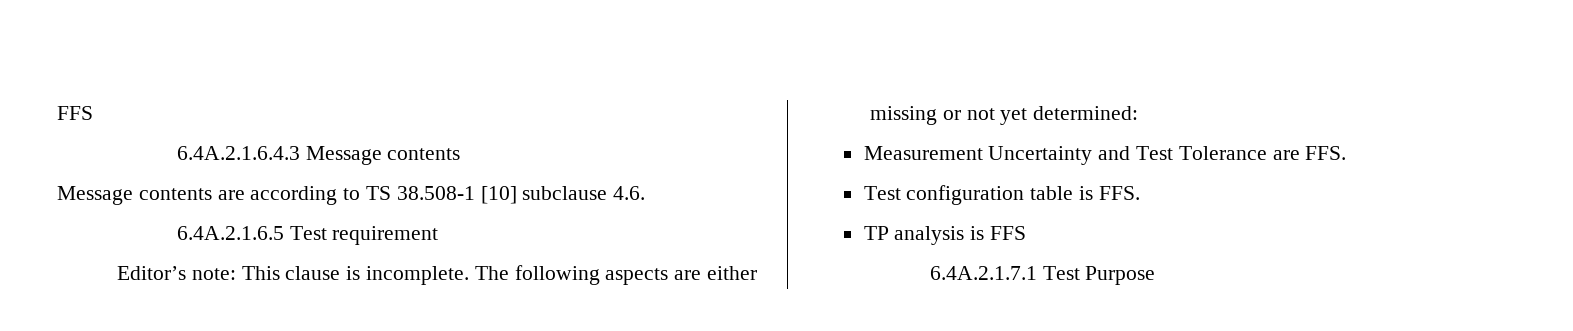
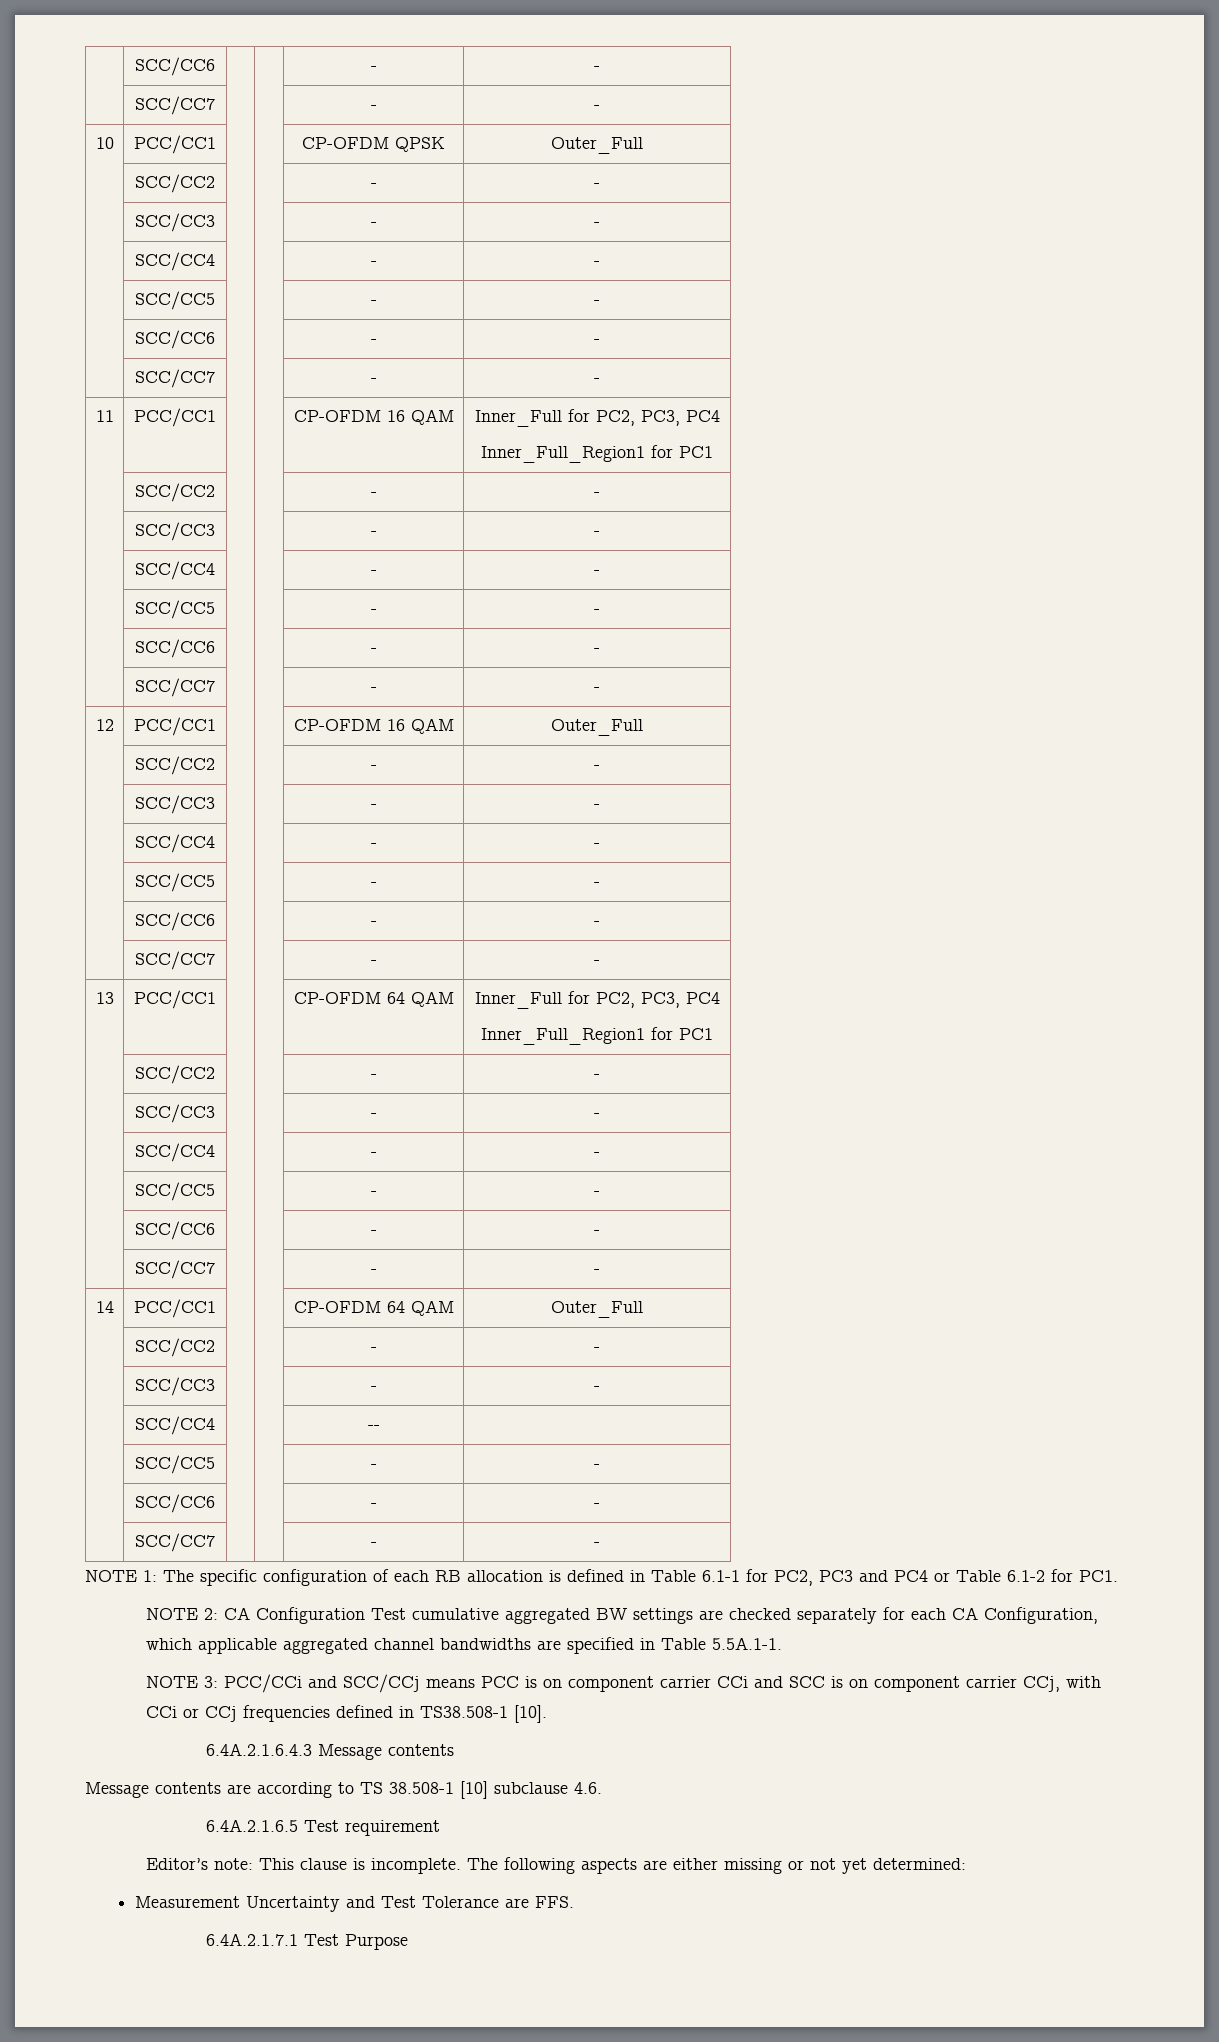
[57,106,93,120] FFS -> [135,57,215,76] [370,66,377,71] [594,66,600,71] [135,96,215,115] [370,105,377,110] [594,105,600,110] [95,137,114,149] [134,135,216,154] [302,137,445,152] [551,137,643,154] [135,174,215,193] [370,183,377,188] [594,183,600,188] [135,213,215,232] [370,222,377,227] [594,222,600,227] [135,252,215,271] [370,261,377,266] [594,261,600,266] [135,291,215,310] [370,300,377,305] [594,300,600,305] [135,330,215,349] [370,339,377,344] [594,339,600,344] [135,369,215,388] [370,378,377,383] [594,378,600,383] [95,410,114,422] [134,408,216,427] [293,409,454,425] [474,409,720,427] [481,445,713,463] [135,483,215,502] [370,492,377,497] [594,492,600,497] [135,522,215,541] [370,531,377,536] [594,531,600,536] [135,561,215,580] [370,570,377,575] [594,570,600,575] [135,600,215,619] [370,609,377,614] [594,609,600,614] [135,639,215,658] [370,648,377,653] [594,648,600,653] [135,678,215,697] [370,687,377,692] [594,687,600,692] [95,719,114,731] [134,717,216,736] [293,718,454,734] [551,719,643,736] [135,756,215,775] [370,765,377,770] [594,765,600,770] [135,795,215,814] [370,804,377,809] [594,804,600,809] [135,834,215,853] [370,843,377,848] [594,843,600,848] [135,873,215,892] [370,882,377,887] [594,882,600,887] [135,912,215,931] [370,921,377,926] [594,921,600,926] [135,951,215,970] [370,960,377,965] [594,960,600,965] [95,992,114,1004] [134,990,216,1009] [293,991,454,1007] [474,991,720,1009] [481,1027,713,1045] [135,1065,215,1084] [370,1074,377,1079] [594,1074,600,1079] [135,1104,215,1123] [370,1113,377,1118] [594,1113,600,1118] [135,1143,215,1162] [370,1152,377,1157] [594,1152,600,1157] [135,1182,215,1201] [370,1191,377,1196] [594,1191,600,1196] [135,1221,215,1240] [370,1230,377,1235] [594,1230,600,1235] [135,1260,215,1279] [370,1269,377,1274] [594,1269,600,1274] [95,1301,114,1313] [134,1299,216,1318] [293,1300,454,1316] [551,1301,643,1318] [135,1338,215,1357] [370,1347,377,1352] [594,1347,600,1352] [135,1377,215,1396] [370,1386,377,1391] [594,1386,600,1391] [135,1416,215,1435] [367,1425,380,1430] [135,1455,215,1474] [370,1464,377,1469] [594,1464,600,1469] [135,1494,215,1513] [370,1503,377,1508] [594,1503,600,1508] [135,1533,215,1552] [370,1542,377,1547] [594,1542,600,1547] [85,1569,1118,1586] [145,1607,1098,1624] [145,1637,782,1654] [145,1674,1101,1693] [145,1705,547,1723] | SCC/CC6 | | | - | - // | SCC/CC7 | | | - | - // 10 | PCC/CC1 | | | CP-OFDM QPSK | Outer_Full // | SCC/CC2 | | | - | - // | SCC/CC3 | | | - | - // | SCC/CC4 | | | - | - // | SCC/CC5 | | | - | - // | SCC/CC6 | | | - | - // | SCC/CC7 | | | - | - // 11 | PCC/CC1 | | | CP-OFDM 16 QAM | Inner_Full for PC2, PC3, PC4 // Inner_Full_Region1 for PC1 // | SCC/CC2 | | | - | - // | SCC/CC3 | | | - | - // | SCC/CC4 | | | - | - // | SCC/CC5 | | | - | - // | SCC/CC6 | | | - | - // | SCC/CC7 | | | - | - // 12 | PCC/CC1 | | | CP-OFDM 16 QAM | Outer_Full // | SCC/CC2 | | | - | - // | SCC/CC3 | | | - | - // | SCC/CC4 | | | - | - // | SCC/CC5 | | | - | - // | SCC/CC6 | | | - | - // | SCC/CC7 | | | - | - // 13 | PCC/CC1 | | | CP-OFDM 64 QAM | Inner_Full for PC2, PC3, PC4 // Inner_Full_Region1 for PC1 // | SCC/CC2 | | | - | - // | SCC/CC3 | | | - | - // | SCC/CC4 | | | - | - // | SCC/CC5 | | | - | - // | SCC/CC6 | | | - | - // | SCC/CC7 | | | - | - // 14 | PCC/CC1 | | | CP-OFDM 64 QAM | Outer_Full // | SCC/CC2 | | | - | - // | SCC/CC3 | | | - | - // | SCC/CC4 | | | -- | // | SCC/CC5 | | | - | - // | SCC/CC6 | | | - | - // | SCC/CC7 | | | - | - // NOTE 1: The specific configuration of each RB allocation is defined in Table 6.1-1 for PC2, PC3 and PC4 or Table 6.1-2 for PC1. // NOTE 2: CA Configuration Test cumulative aggregated BW settings are checked separately for each CA Configuration, which applicable aggregated channel bandwidths are specified in Table 5.5A.1-1. // NOTE 3: PCC/CCi and SCC/CCj means PCC is on component carrier CCi and SCC is on component carrier CCj, with CCi or CCj frequencies defined in TS38.508-1 [10].
[863,185,1140,205] [863,226,1027,245] // Test configuration table is FFS. // TP analysis is FFS -> (574, 1902) none

